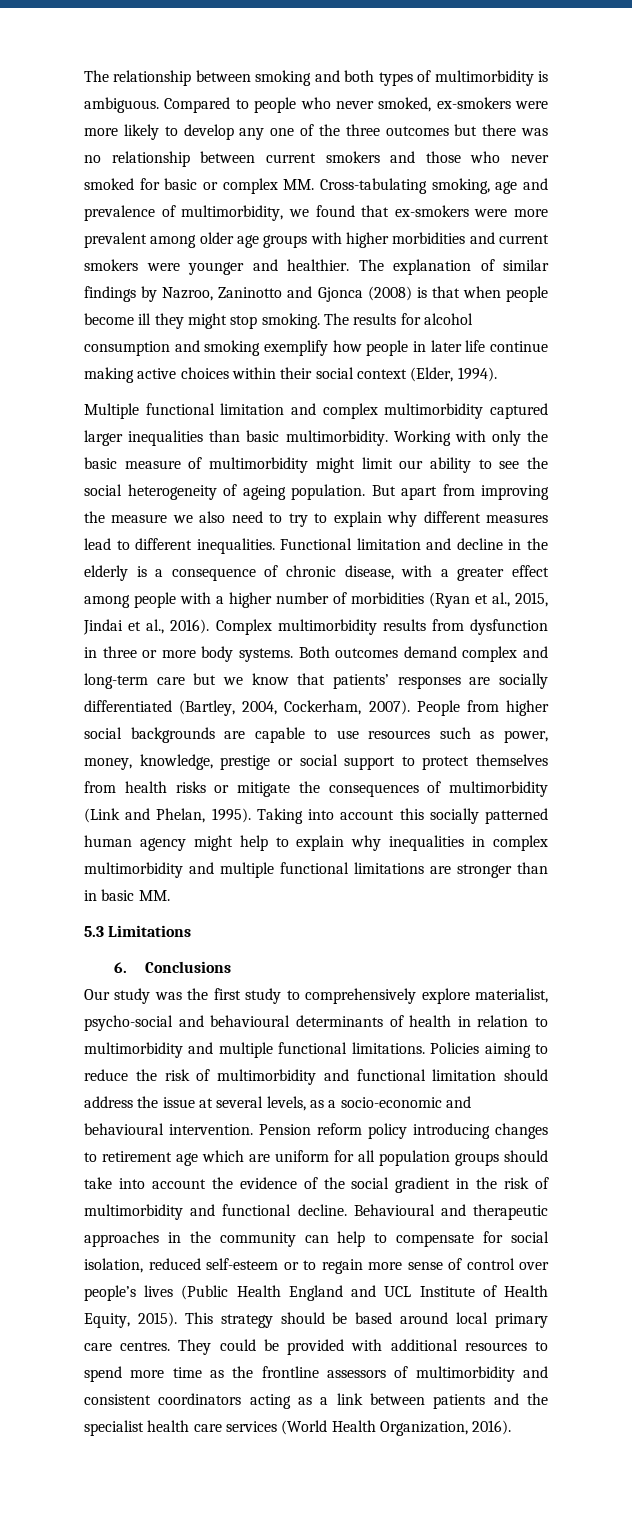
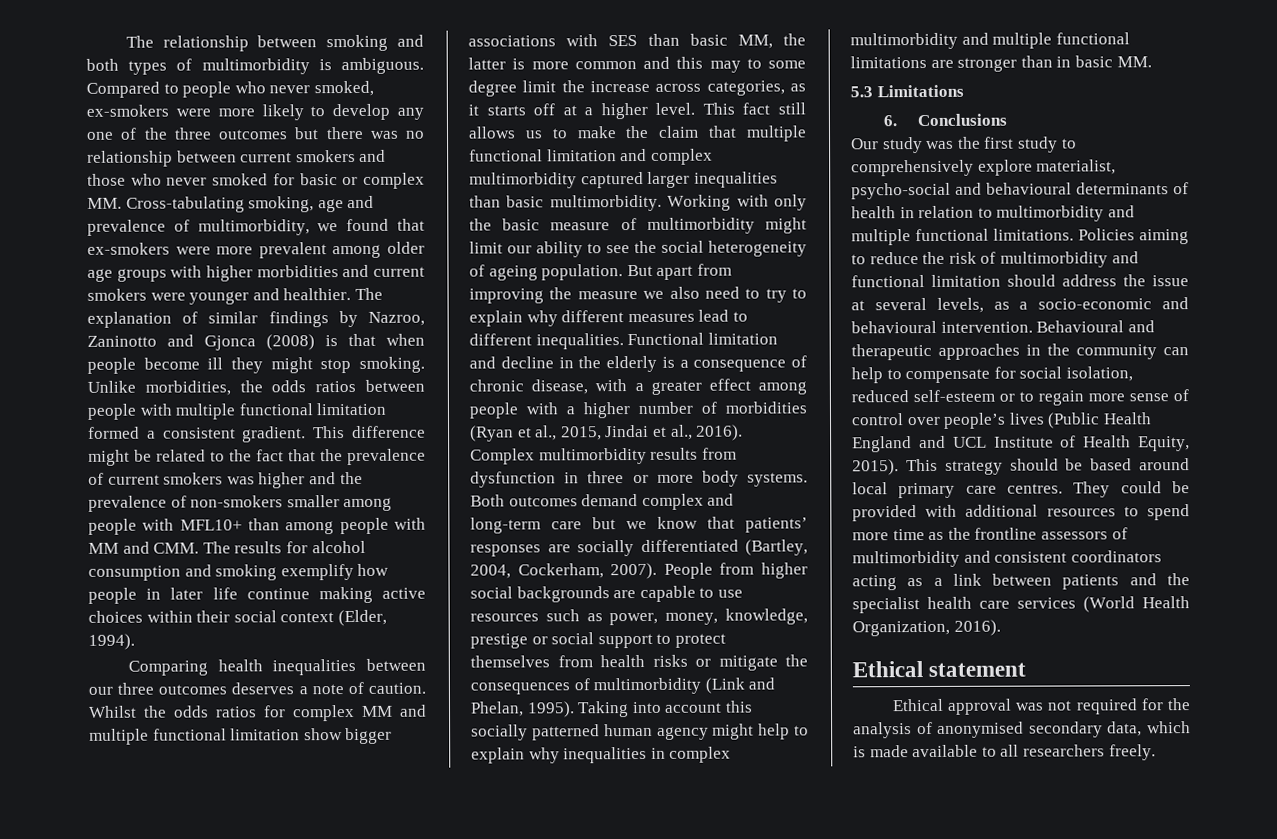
(320, 321) none -> [87,379,426,396] [87,402,387,420] [88,425,427,443] [88,448,426,466] [88,471,363,489] [88,495,393,512] [88,517,426,535] [88,541,200,554] Unlike morbidities, the odds ratios between people with multiple functional limitation formed a consistent gradient. This difference might be related to the fact that the prevalence of current smokers was higher and the prevalence of non-smokers smaller among people with MFL10+ than among people with MM and CMM.
[84,403,139,419] Multiple -> [127,658,426,676] [88,681,426,695] [88,704,427,722] [89,727,393,745] [468,33,806,49] [468,56,806,73] [468,80,806,97] [468,102,806,120] [468,125,807,142] Comparing health inequalities between our three outcomes deserves a note of caution. Whilst the odds ratios for complex MM and multiple functional limitation show bigger associations with SES than basic MM, the latter is more common and this may to some degree limit the increase across categories, as it starts off at a higher level. This fact still allows us to make the claim that multiple
[259,1123,548,1139] [84,1150,548,1166] [84,1177,550,1193] [84,1204,347,1220] Pension reform policy introducing changes to retirement age which are uniform for all population groups should take into account the evidence of the social gradient in the risk of multimorbidity and functional decline. -> (1033, 327) none
(512, 1427) none -> [852,661,1027,678] [891,698,1191,715] [853,721,1191,739] [853,744,1156,761] // Ethical statement // Ethical approval was not required for the analysis of anonymised secondary data, which is made available to all researchers freely.

